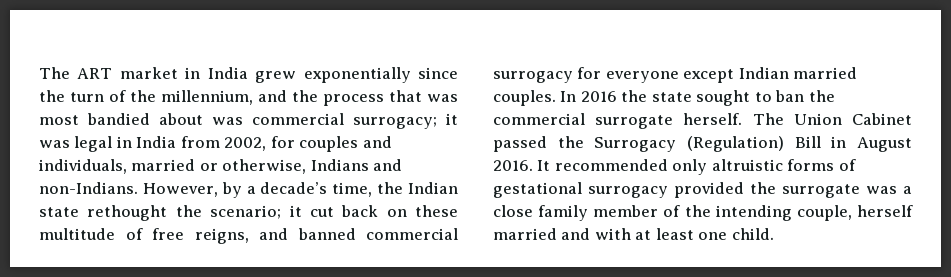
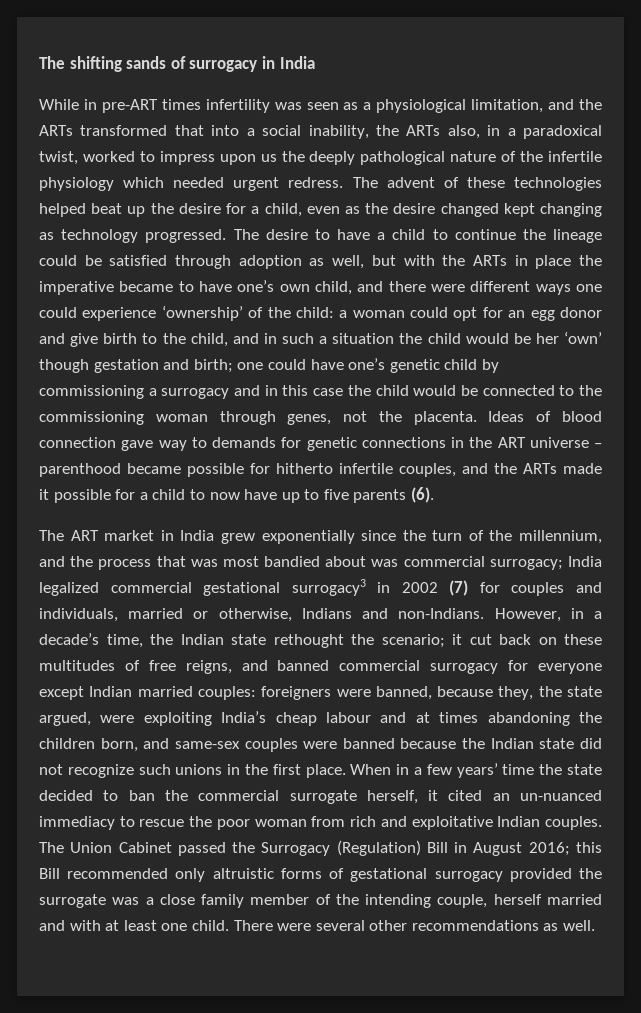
[39,67,70,79] The -> [39,56,315,72] [39,99,603,113] [39,125,602,139] [39,151,602,165] [39,177,602,191] [39,203,602,217] [39,229,603,243] [39,255,602,269] [39,280,602,295] [39,305,602,321] [39,331,602,347] [39,358,499,373] [39,385,602,399] [39,411,602,425] [39,437,602,451] [39,463,602,477] [39,487,435,503] [39,530,64,541] The shifting sands of surrogacy in India // While in pre-ART times infertility was seen as a physiological limitation, and the ARTs transformed that into a social inability, the ARTs also, in a paradoxical twist, worked to impress upon us the deeply pathological nature of the infertile physiology which needed urgent redress. The advent of these technologies helped beat up the desire for a child, even as the desire changed kept changing as technology progressed. The desire to have a child to continue the lineage could be satisfied through adoption as well, but with the ARTs in place the imperative became to have one’s own child, and there were different ways one could experience ‘ownership’ of the child: a woman could opt for an egg donor and give birth to the child, and in such a situation the child would be her ‘own’ though gestation and birth; one could have one’s genetic child by commissioning a surrogacy and in this case the child would be connected to the commissioning woman through genes, not the placenta. Ideas of blood connection gave way to demands for genetic connections in the ART universe – parenthood became possible for hitherto infertile couples, and the ARTs made it possible for a child to now have up to five parents (6). // The
[446,113,458,125] [39,136,267,152] it was legal in India from 2002, -> [568,556,602,567] [39,579,469,596] India legalized commercial gestational surrogacy3 in 2002 (7)
[221,182,242,198] by -> [570,608,584,619] in
[39,228,115,240] multitude -> [39,660,115,671] multitudes
[493,90,751,106] couples. In 2016 the state sought -> [197,686,602,700] [39,711,602,726] [39,738,602,752] [39,763,603,778] [39,790,93,801] couples: foreigners were banned, because they, the state argued, were exploiting India’s cheap labour and at times abandoning the children born, and same-sex couples were banned because the Indian state did not recognize such unions in the first place. When in a few years’ time the state decided
[683,113,743,125] herself. -> [366,790,602,804] [39,816,603,830] herself, it cited an un-nuanced immediacy to rescue the poor woman from rich and exploitative Indian couples.
[493,160,551,171] 2016. It -> [528,842,602,856] [39,868,60,879] 2016; this Bill
(774, 234) none -> [233,920,596,931] There were several other recommendations as well.

